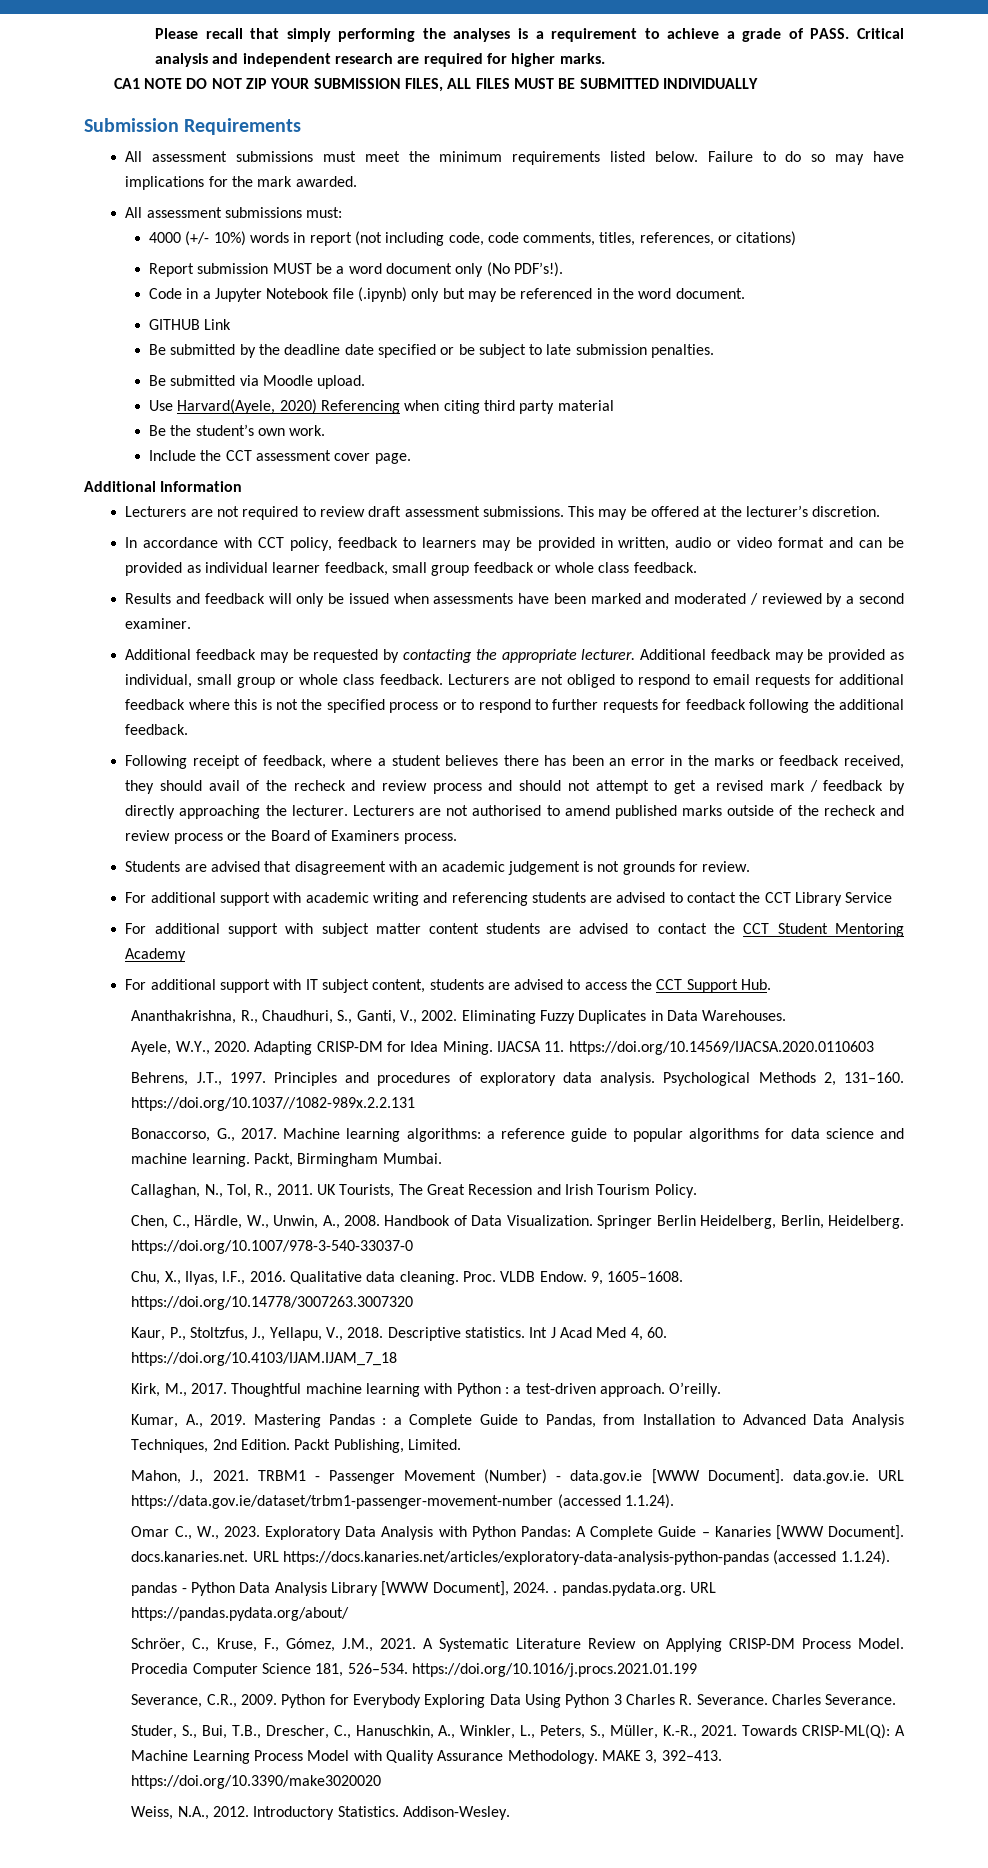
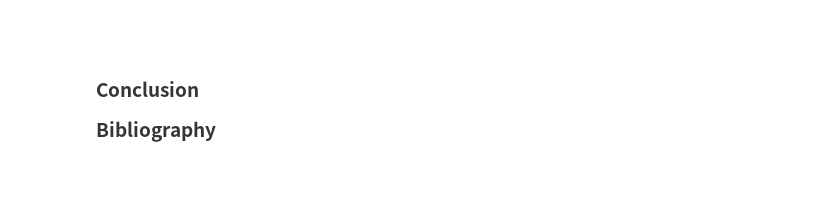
[155,28,904,42] [155,53,605,67] [113,78,758,92] [84,118,302,135] [125,151,904,165] [125,176,357,190] [125,207,343,218] [148,231,797,246] [148,262,563,277] [148,287,745,302] [148,319,232,330] [148,344,715,358] [148,375,366,389] [148,399,614,414] [148,424,326,436] [148,450,411,464] [84,481,243,492] [125,505,881,520] [125,537,905,551] [125,562,697,576] [125,593,905,607] [125,618,192,629] [125,649,905,663] [125,674,904,688] [125,699,905,713] [125,724,189,735] [125,755,904,769] [125,780,905,794] [125,805,905,819] [125,830,457,844] [125,861,751,875] [125,892,893,906] [125,923,904,937] [125,948,187,962] [125,979,772,993] [131,1010,787,1024] [131,1041,874,1055] [131,1072,905,1086] [131,1097,416,1111] [131,1128,905,1142] [131,1153,442,1167] [131,1184,697,1198] [131,1215,904,1229] [131,1240,414,1254] [131,1271,684,1285] [131,1296,414,1310] [131,1327,667,1341] [131,1352,398,1366] [131,1382,722,1397] [131,1414,905,1428] [131,1439,461,1453] [131,1469,905,1484] [131,1494,674,1509] [131,1525,905,1540] [131,1550,890,1565] [131,1581,716,1596] [131,1607,350,1621] [131,1638,905,1652] [131,1663,697,1677] [131,1694,897,1708] [131,1724,906,1739] [131,1750,722,1764] [131,1775,382,1789] [131,1806,510,1820] Please recall that simply performing the analyses is a requirement to achieve a grade of PASS. Critical analysis and independent research are required for higher marks. // CA1 NOTE DO NOT ZIP YOUR SUBMISSION FILES, ALL FILES MUST BE SUBMITTED INDIVIDUALLY // Submission Requirements // All assessment submissions must meet the minimum requirements listed below. Failure to do so may have implications for the mark awarded. // All assessment submissions must: // 4000 (+/- 10%) words in report (not including code, code comments, titles, references, or citations) // Report submission MUST be a word document only (No PDF’s!). // Code in a Jupyter Notebook file (.ipynb) only but may be referenced in the word document. // GITHUB Link // Be submitted by the deadline date specified or be subject to late submission penalties. // Be submitted via Moodle upload. // Use Harvard(Ayele, 2020) Referencing when citing third party material // Be the student’s own work. // Include the CCT assessment cover page. // Additional Information // Lecturers are not required to review draft assessment submissions. This may be offered at the lecturer’s discretion. // In accordance with CCT policy, feedback to learners may be provided in written, audio or video format and can be provided as individual learner feedback, small group feedback or whole class feedback. // Results and feedback will only be issued when assessments have been marked and moderated / reviewed by a second examiner. // Additional feedback may be requested by contacting the appropriate lecturer. Additional feedback may be provided as individual, small group or whole class feedback. Lecturers are not obliged to respond to email requests for additional feedback where this is not the specified process or to respond to further requests for feedback following the additional feedback. // Following receipt of feedback, where a student believes there has been an error in the marks or feedback received, they should avail of the recheck and review process and should not attempt to get a revised mark / feedback by directly approaching the lecturer. Lecturers are not authorised to amend published marks outside of the recheck and review process or the Board of Examiners process. // Students are advised that disagreement with an academic judgement is not grounds for review. // For additional support with academic writing and referencing students are advised to contact the CCT Library Service // For additional support with subject matter content students are advised to contact the CCT Student Mentoring Academy // For additional support with IT subject content, students are advised to access the CCT Support Hub. // Ananthakrishna, R., Chaudhuri, S., Ganti, V., 2002. Eliminating Fuzzy Duplicates in Data Warehouses. // Ayele, W.Y., 2020. Adapting CRISP-DM for Idea Mining. IJACSA 11. https://doi.org/10.14569/IJACSA.2020.0110603 // Behrens, J.T., 1997. Principles and procedures of exploratory data analysis. Psychological Methods 2, 131–160. https://doi.org/10.1037//1082-989x.2.2.131 // Bonaccorso, G., 2017. Machine learning algorithms: a reference guide to popular algorithms for data science and machine learning. Packt, Birmingham Mumbai. // Callaghan, N., Tol, R., 2011. UK Tourists, The Great Recession and Irish Tourism Policy. // Chen, C., Härdle, W., Unwin, A., 2008. Handbook of Data Visualization. Springer Berlin Heidelberg, Berlin, Heidelberg. https://doi.org/10.1007/978-3-540-33037-0 // Chu, X., Ilyas, I.F., 2016. Qualitative data cleaning. Proc. VLDB Endow. 9, 1605–1608. https://doi.org/10.14778/3007263.3007320 // Kaur, P., Stoltzfus, J., Yellapu, V., 2018. Descriptive statistics. Int J Acad Med 4, 60. https://doi.org/10.4103/IJAM.IJAM_7_18 // Kirk, M., 2017. Thoughtful machine learning with Python : a test-driven approach. O’reilly. // Kumar, A., 2019. Mastering Pandas : a Complete Guide to Pandas, from Installation to Advanced Data Analysis Techniques, 2nd Edition. Packt Publishing, Limited. // Mahon, J., 2021. TRBM1 - Passenger Movement (Number) - data.gov.ie [WWW Document]. data.gov.ie. URL https://data.gov.ie/dataset/trbm1-passenger-movement-number (accessed 1.1.24). // Omar C., W., 2023. Exploratory Data Analysis with Python Pandas: A Complete Guide – Kanaries [WWW Document]. docs.kanaries.net. URL https://docs.kanaries.net/articles/exploratory-data-analysis-python-pandas (accessed 1.1.24). // pandas - Python Data Analysis Library [WWW Document], 2024. . pandas.pydata.org. URL https://pandas.pydata.org/about/ // Schröer, C., Kruse, F., Gómez, J.M., 2021. A Systematic Literature Review on Applying CRISP-DM Process Model. Procedia Computer Science 181, 526–534. https://doi.org/10.1016/j.procs.2021.01.199 // Severance, C.R., 2009. Python for Everybody Exploring Data Using Python 3 Charles R. Severance. Charles Severance. // Studer, S., Bui, T.B., Drescher, C., Hanuschkin, A., Winkler, L., Peters, S., Müller, K.-R., 2021. Towards CRISP-ML(Q): A Machine Learning Process Model with Quality Assurance Methodology. MAKE 3, 392–413. https://doi.org/10.3390/make3020020 // Weiss, N.A., 2012. Introductory Statistics. Addison-Wesley. -> [96,81,199,97] [96,121,216,142] Conclusion // Bibliography

